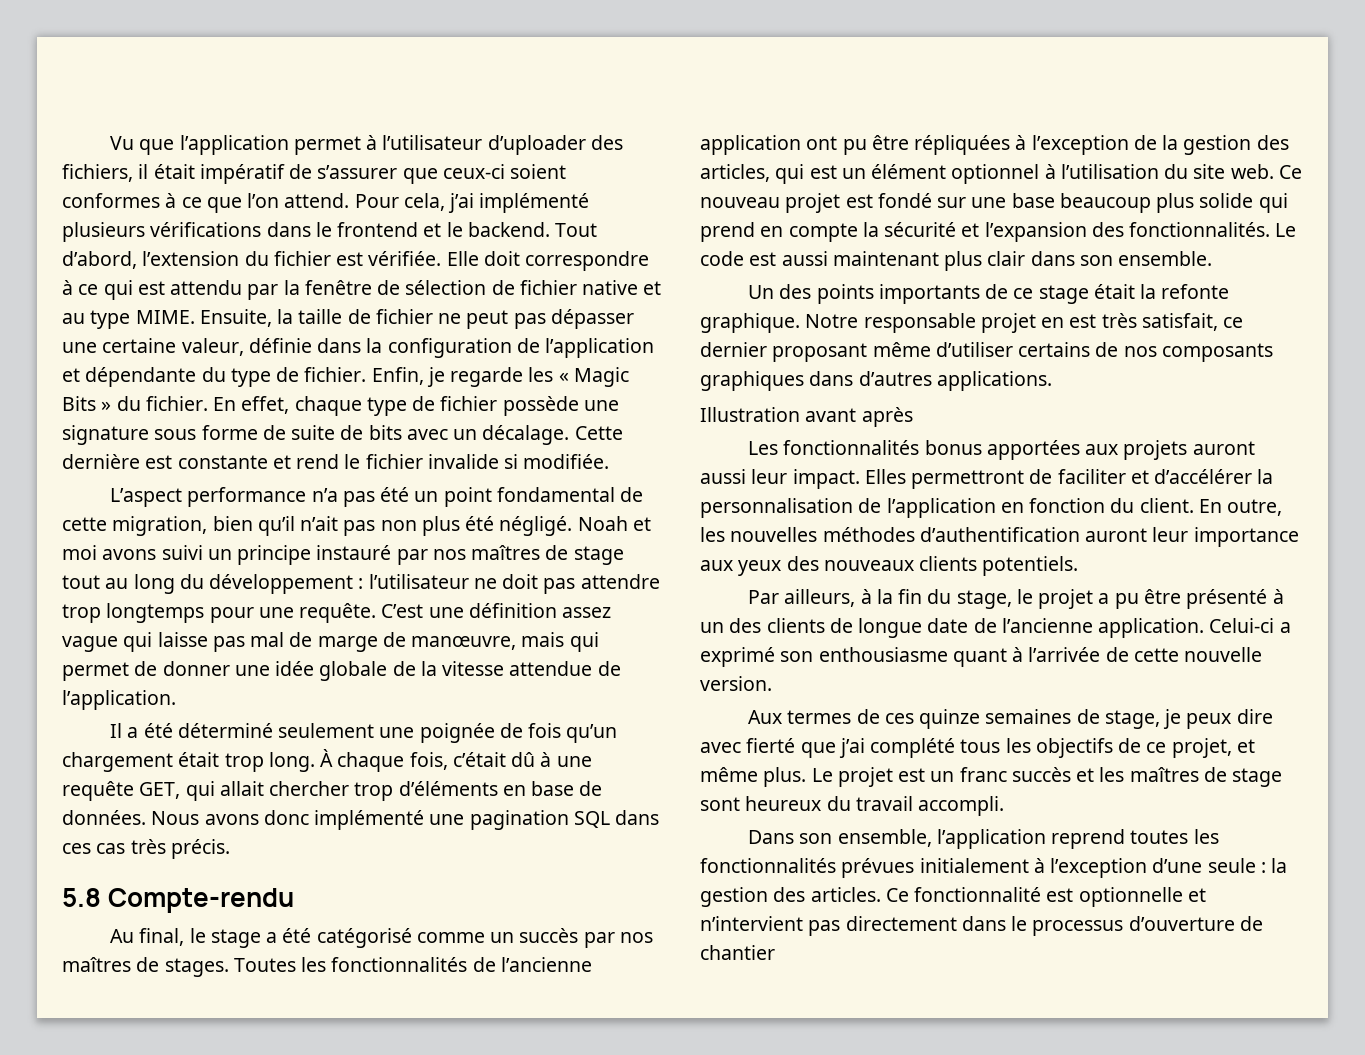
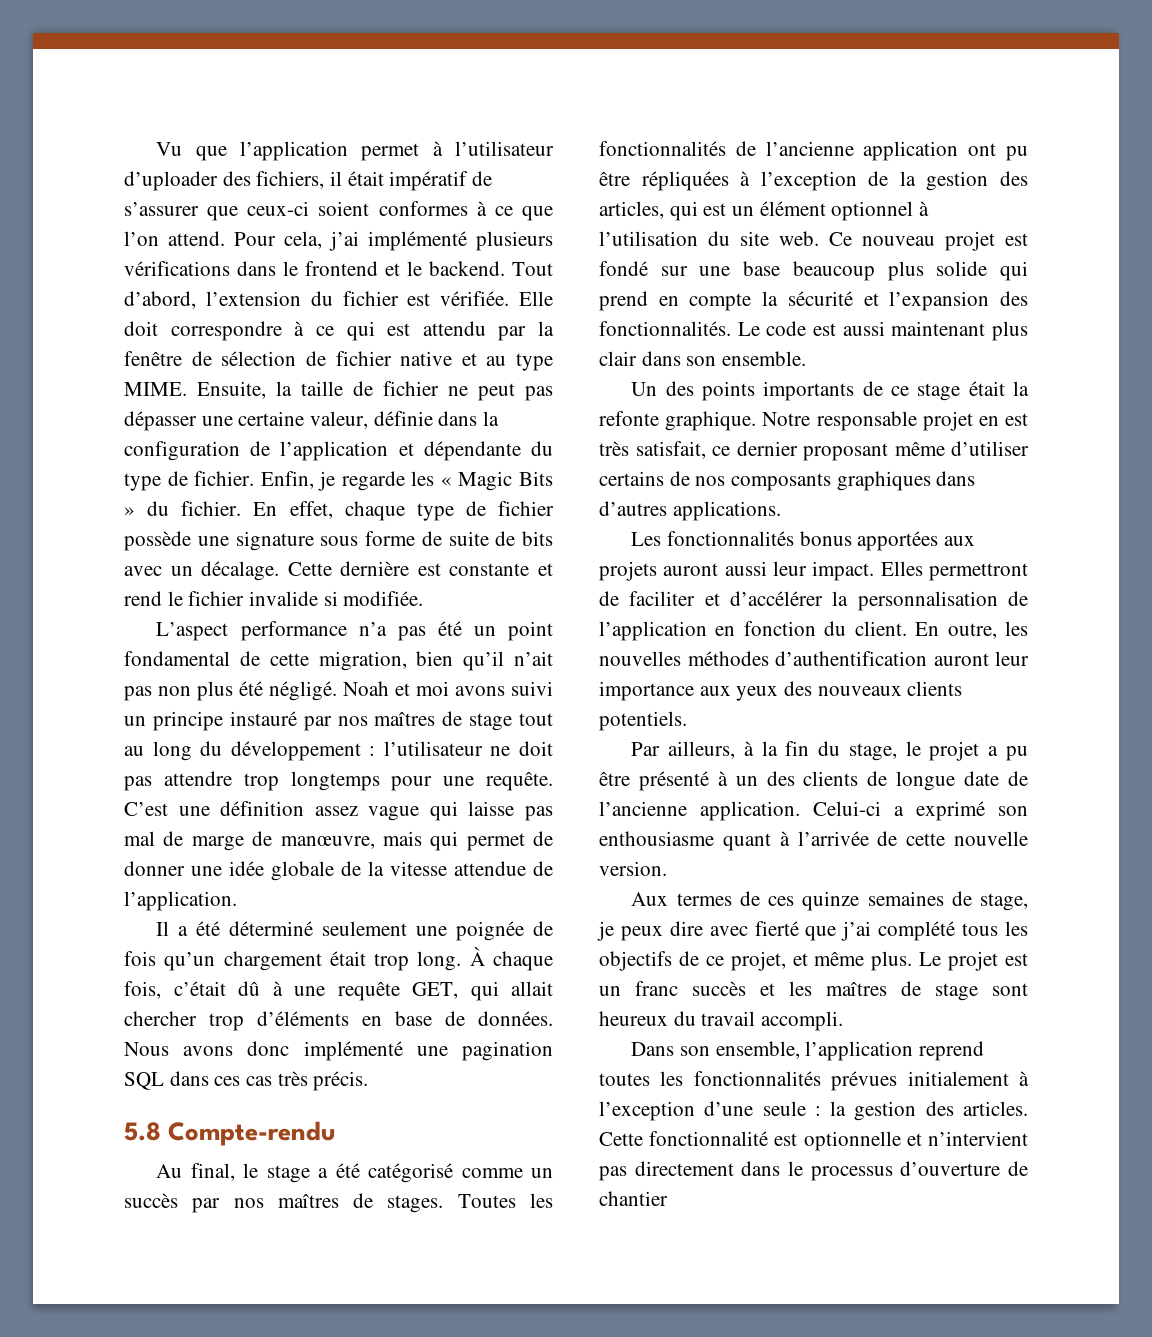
[700,407,913,427] // Illustration avant après -> (781, 511) none
[885,888,909,902] Ce -> [599,1132,643,1146] Cette

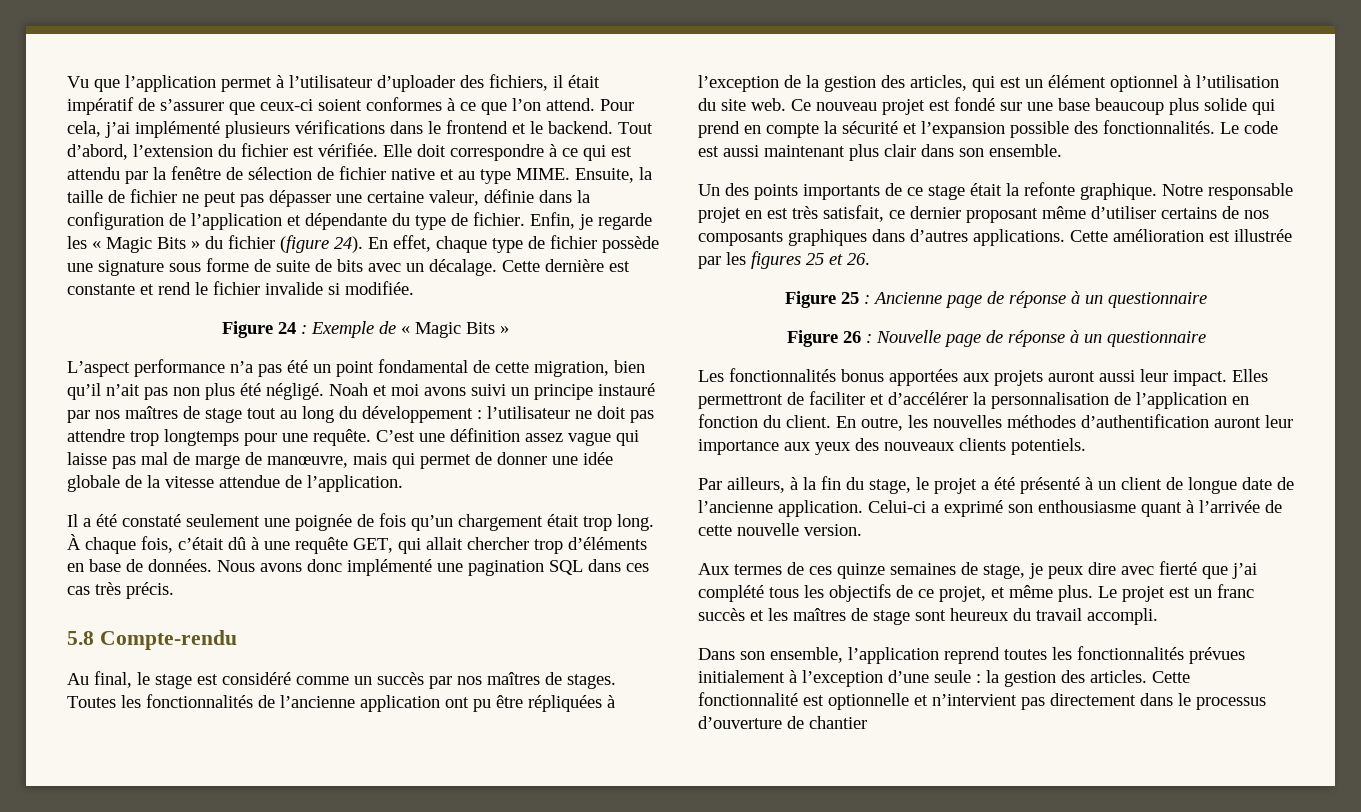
[181,501,242,516] fichier. -> [228,235,363,253] fichier (figure 24).
(424, 598) none -> [221,321,509,338] // Figure 24 : Exemple de « Magic Bits »
[229,921,314,936] déterminé -> [122,514,181,527] constaté
[318,1163,454,1183] a été catégorisé -> [197,672,291,685] est considéré
(990, 301) none -> [1010,121,1069,138] possible
(781, 511) none -> [1070,229,1292,242] [698,251,870,269] [785,291,1207,308] [786,330,1206,347] Cette amélioration est illustrée par les figures 25 et 26. // Figure 25 : Ancienne page de réponse à un questionnaire // Figure 26 : Nouvelle page de réponse à un questionnaire
[1006,746,1028,761] [599,772,630,786] pu être -> [994,477,1015,490] été
[766,771,859,786] des clients -> [1121,477,1162,490] client

